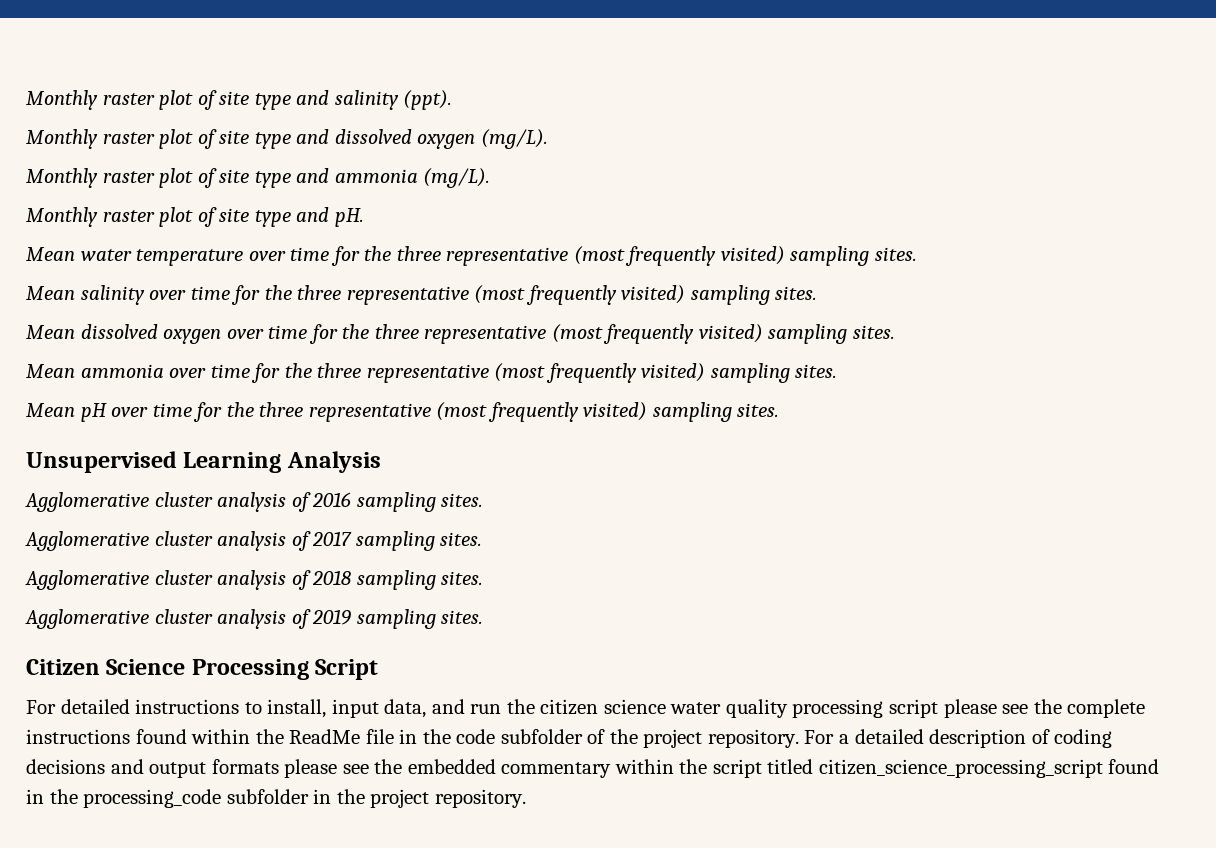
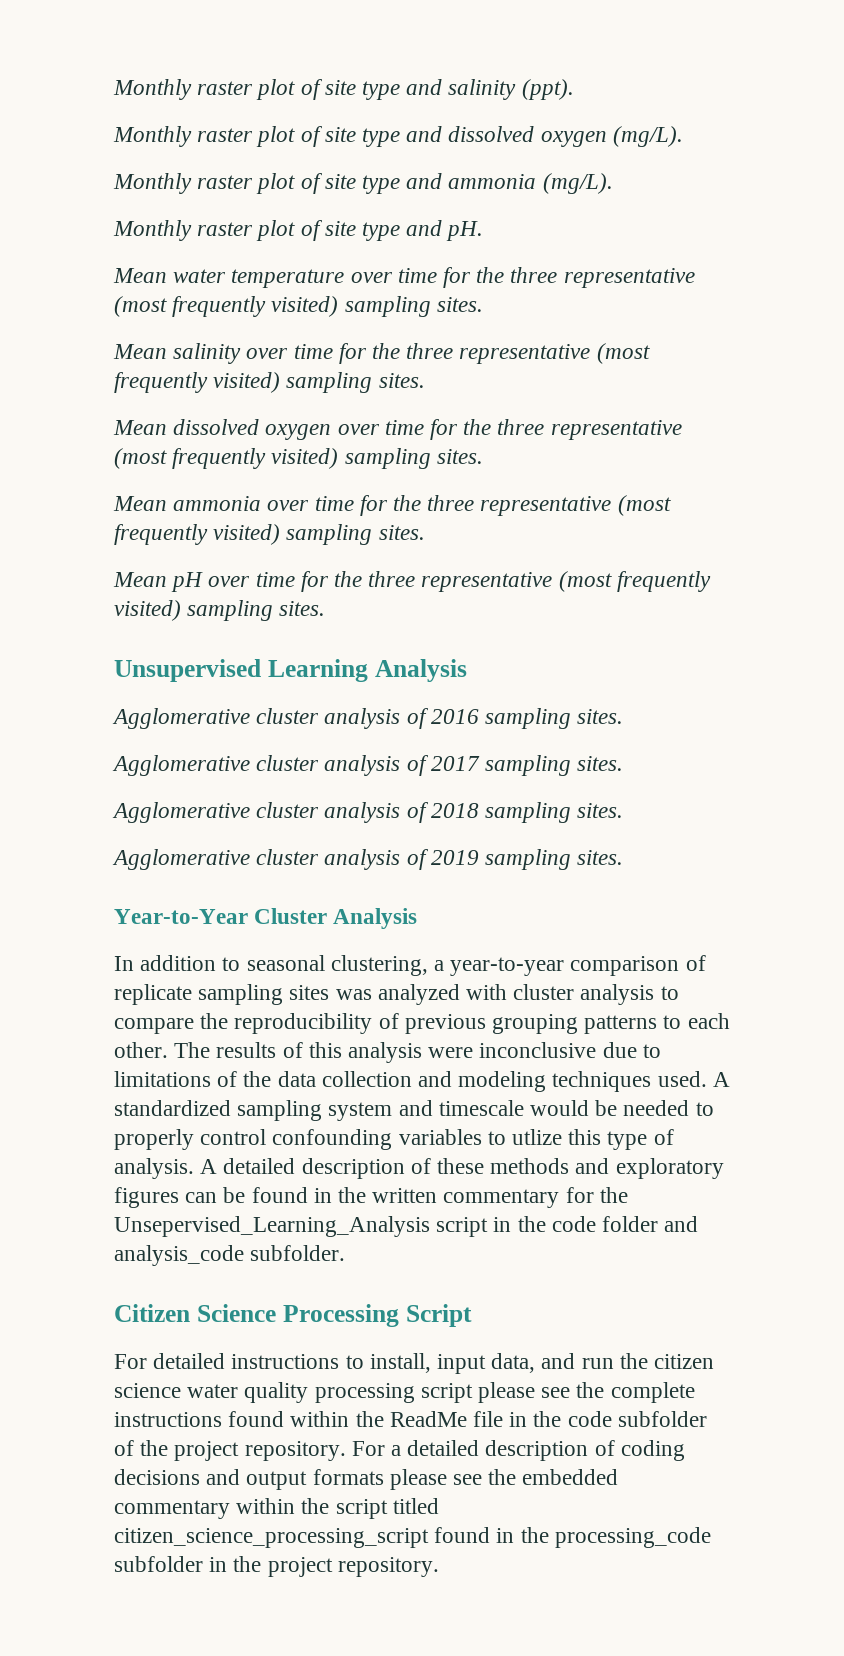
(484, 617) none -> [114,908,418,929] [114,955,706,976] [114,984,679,1005] [114,1013,730,1034] [114,1042,661,1063] [114,1071,730,1092] [114,1100,714,1121] [114,1129,674,1150] [114,1158,724,1179] [114,1187,628,1208] [114,1216,699,1237] [114,1245,346,1266] // Year-to-Year Cluster Analysis // In addition to seasonal clustering, a year-to-year comparison of replicate sampling sites was analyzed with cluster analysis to compare the reproducibility of previous grouping patterns to each other. The results of this analysis were inconclusive due to limitations of the data collection and modeling techniques used. A standardized sampling system and timescale would be needed to properly control confounding variables to utlize this type of analysis. A detailed description of these methods and exploratory figures can be found in the written commentary for the Unsepervised_Learning_Analysis script in the code folder and analysis_code subfolder.

